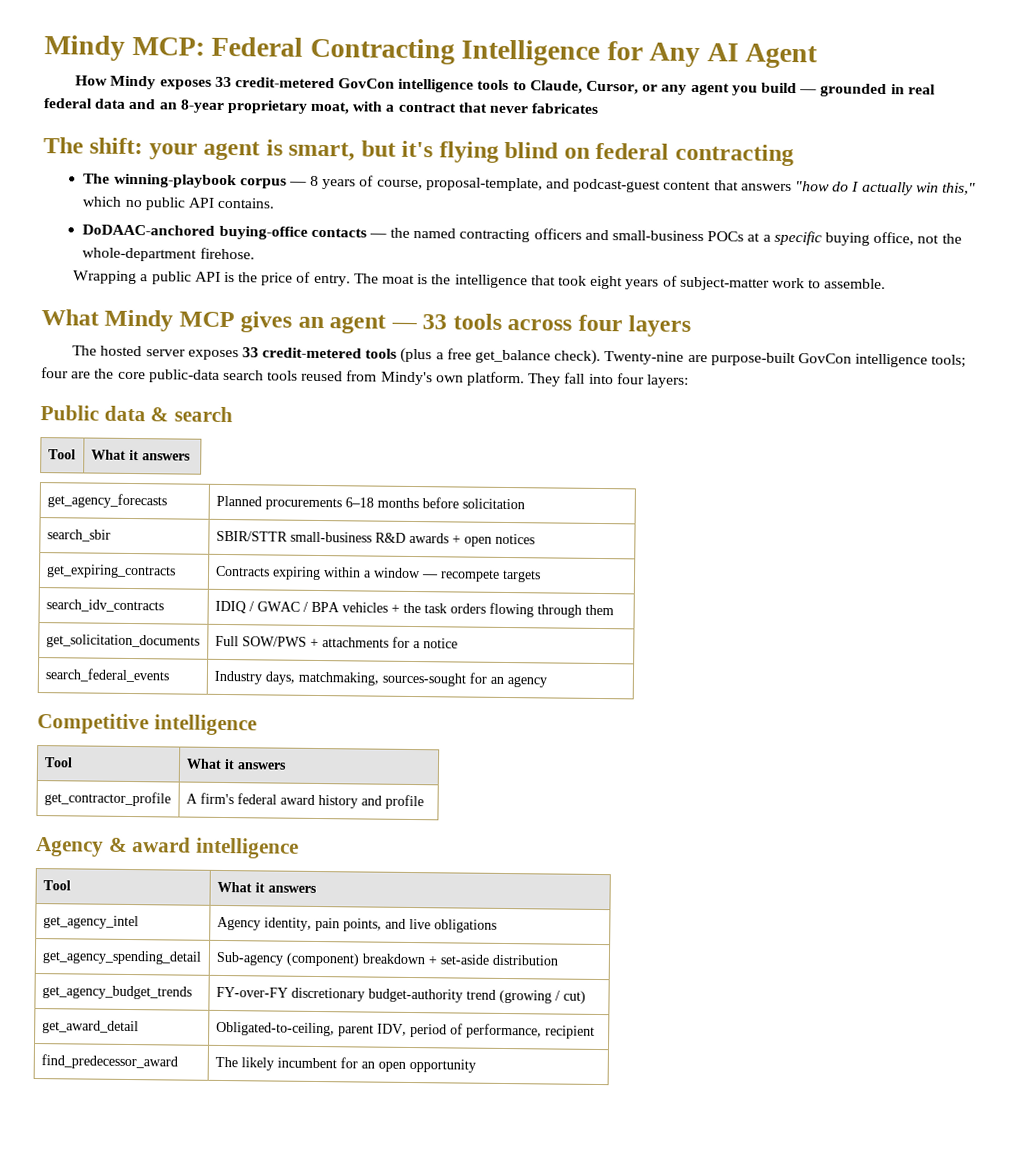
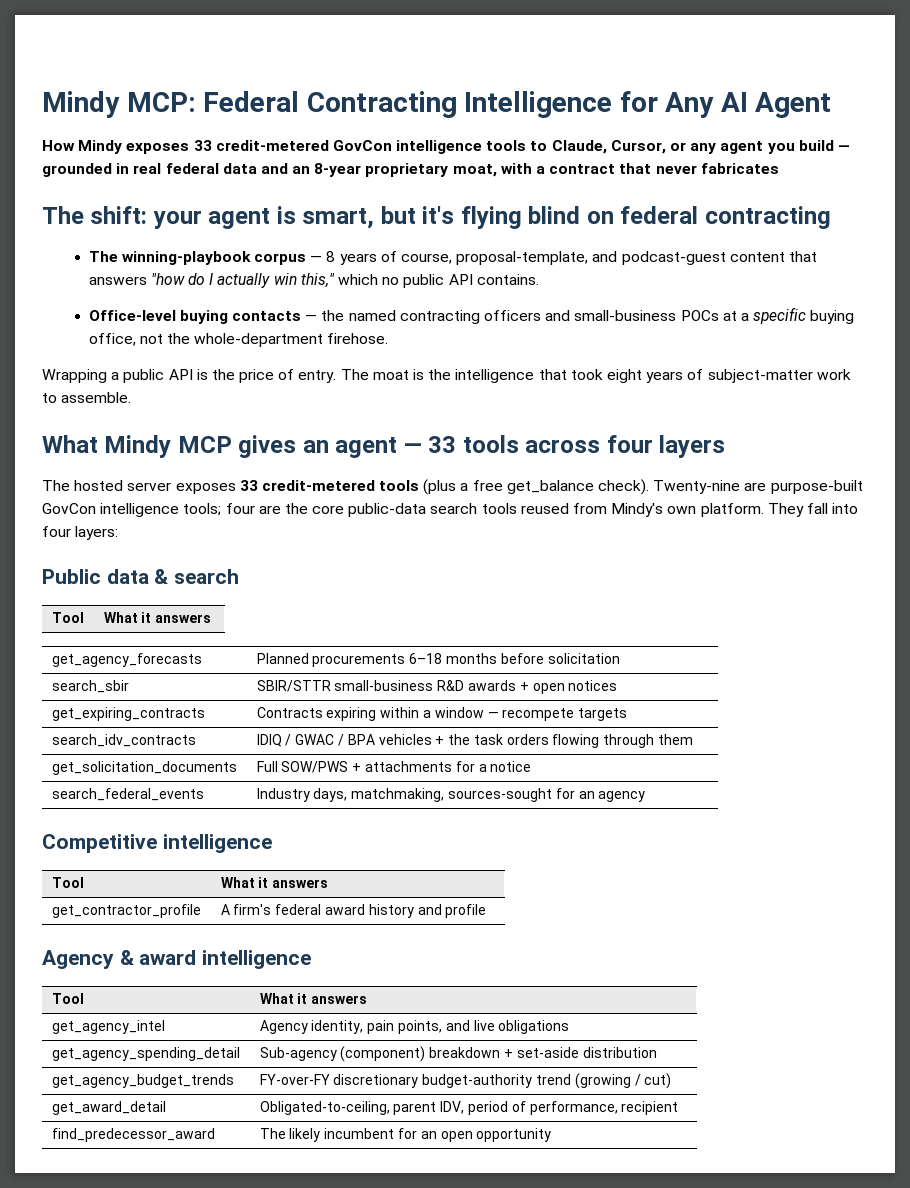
[82,224,308,240] DoDAAC-anchored buying-office -> [88,310,228,324] Office-level buying

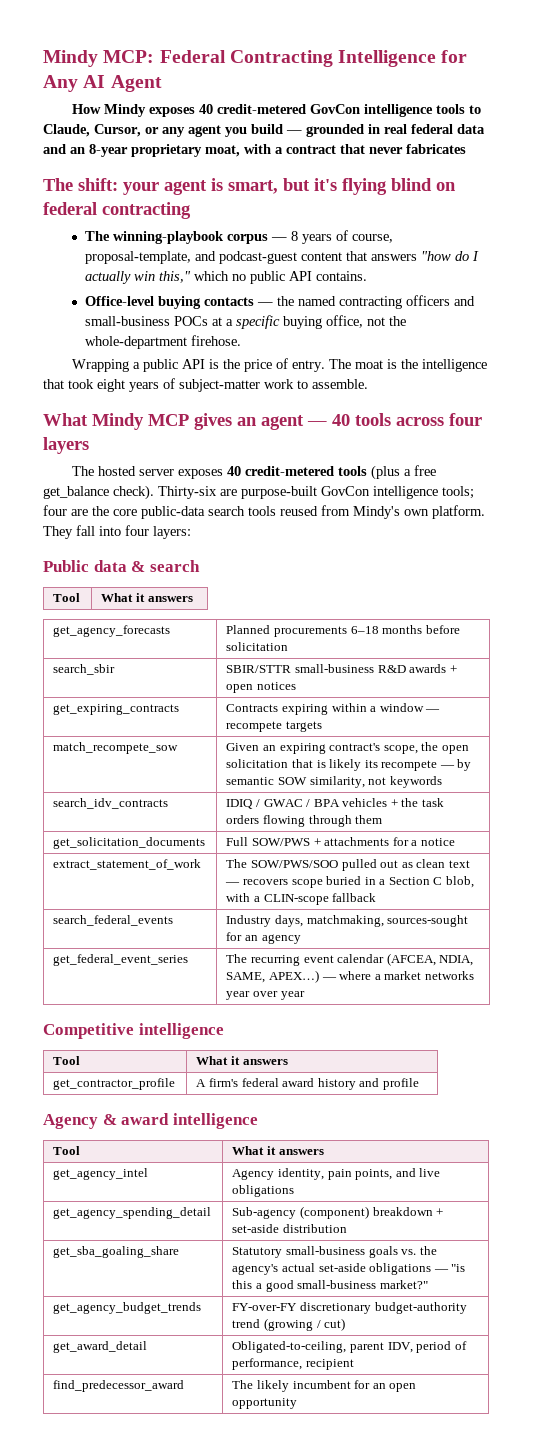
[193,140,212,151] 33 -> [199,104,214,114] 40
[428,436,457,453] 33 -> [332,414,350,426] 40
[239,480,258,491] 33 -> [227,466,242,476] 40
[653,480,741,494] Twenty-nine -> [158,486,217,499] Thirty-six
(628, 714) none -> [53,742,179,754] [226,742,469,754] [226,759,472,771] [226,776,442,788] // match_recompete_sow | Given an expiring contract's scope, the open solicitation that is likely its recompete — by semantic SOW similarity, not keywords
(532, 766) none -> [53,859,202,870] [226,859,470,871] [225,876,474,888] [226,893,377,905] // extract_statement_of_work | The SOW/PWS/SOO pulled out as clean text — recovers scope buried in a Section C blob, with a CLIN-scope fallback
(646, 796) none -> [53,954,189,966] [226,953,474,966] [226,970,474,983] [226,991,305,1000] // get_federal_event_series | The recurring event calendar (AFCEA, NDIA, SAME, APEX…) — where a market networks year over year
(657, 1052) none -> [53,1246,180,1258] [232,1246,437,1258] [232,1263,466,1275] [232,1280,428,1292] // get_sba_goaling_share | Statutory small-business goals vs. the agency's actual set-aside obligations — "is this a good small-business market?"

